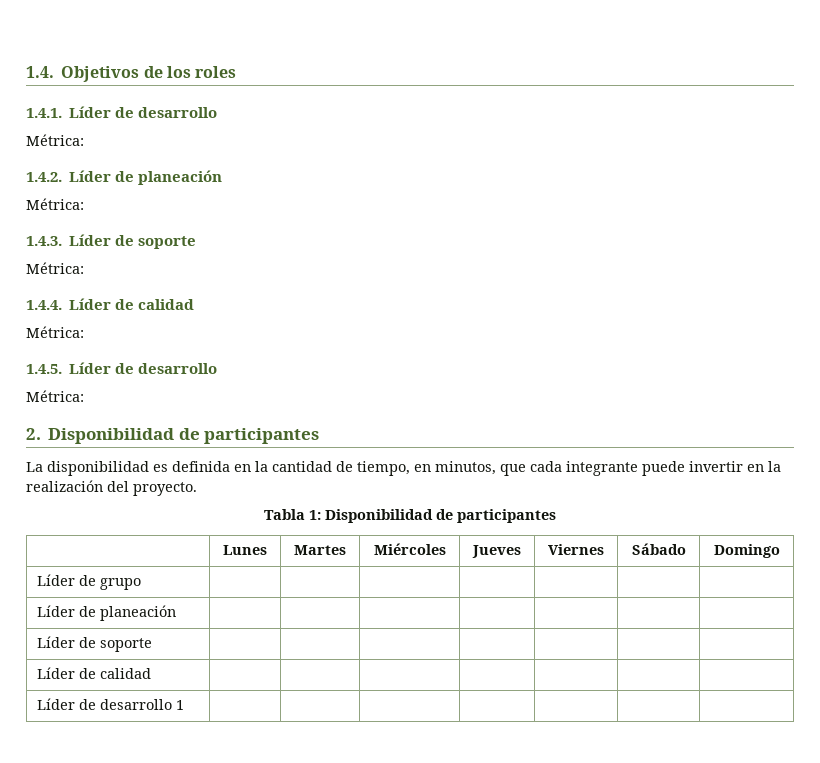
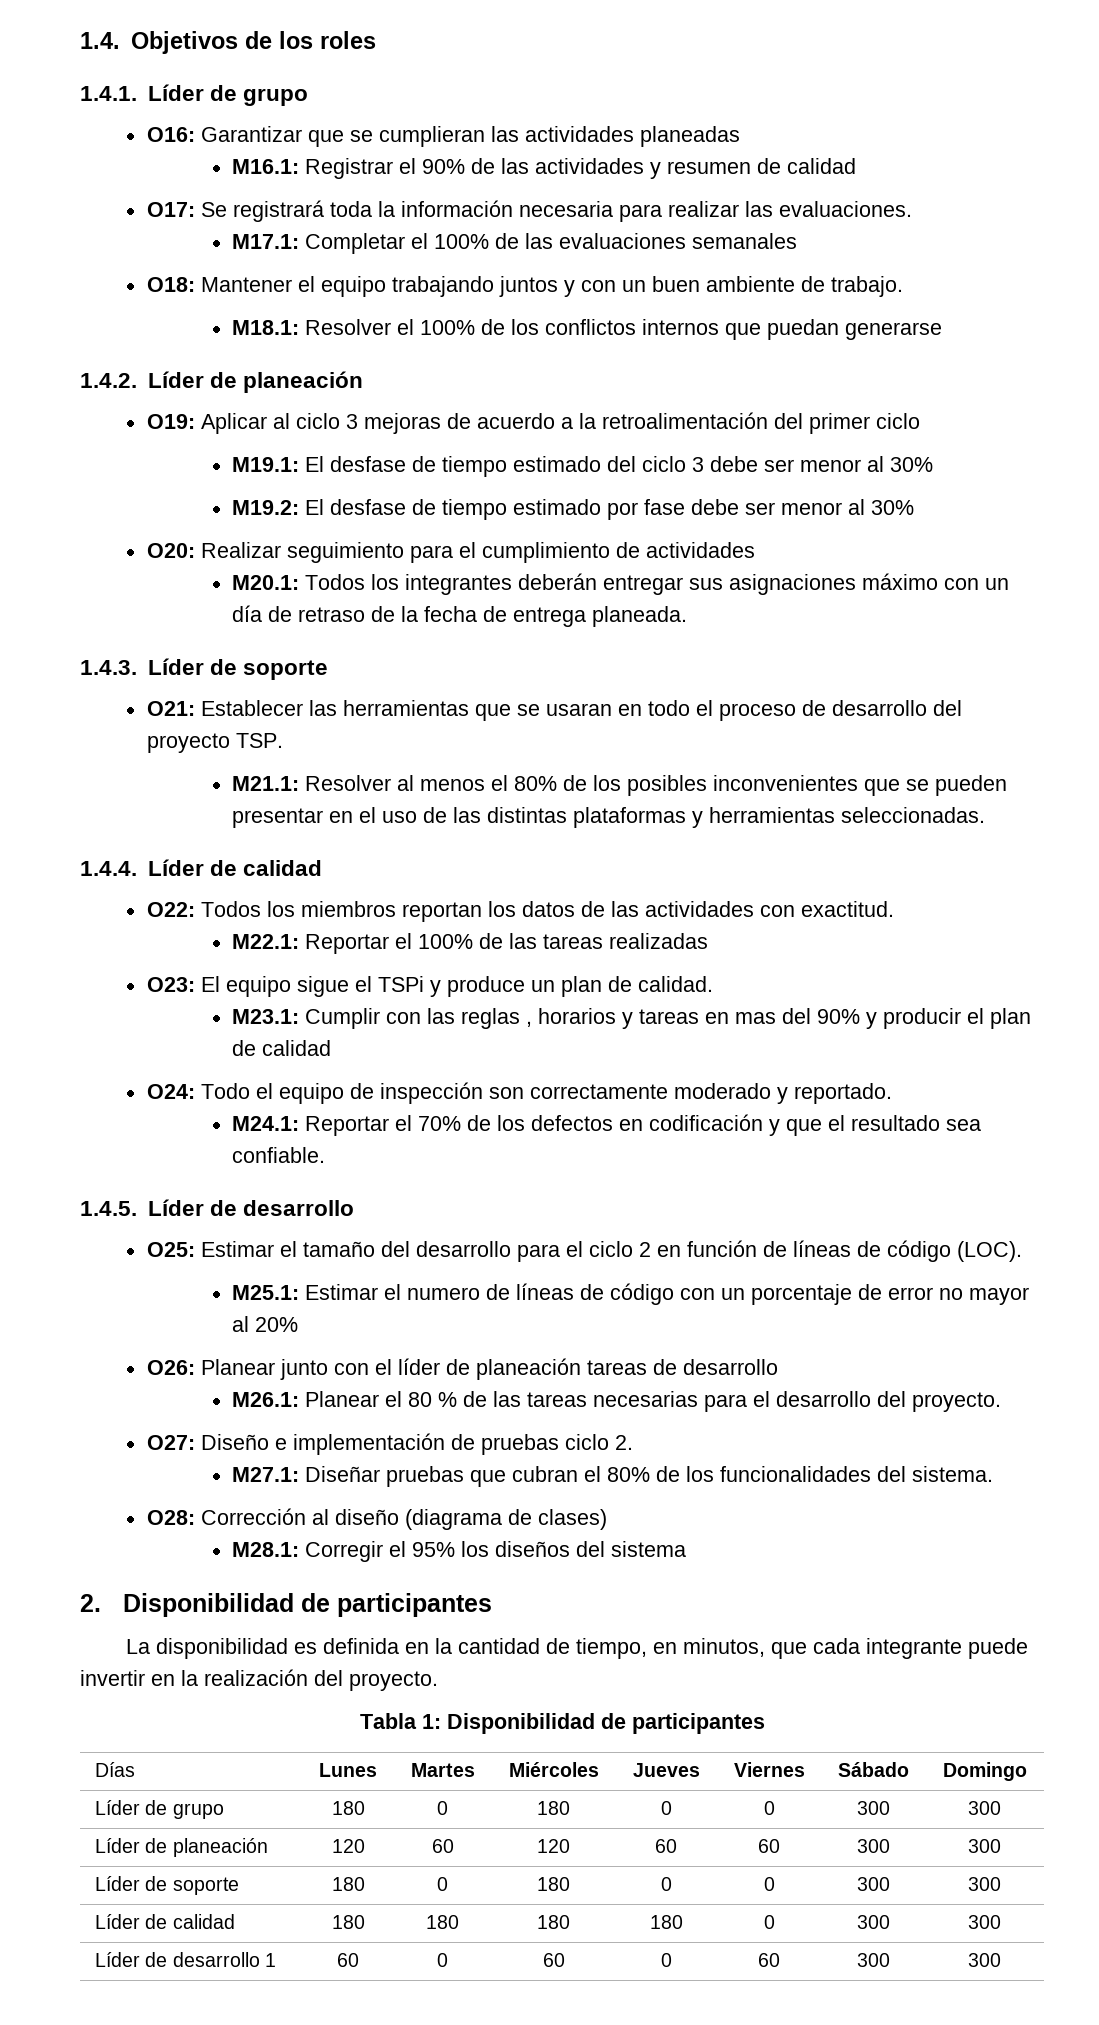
[138,107,218,118] [26,134,84,146] [26,170,223,185] [26,198,84,210] [26,234,197,249] [26,262,84,274] [26,298,195,310] [26,326,84,338] [26,362,218,374] [26,390,84,402] desarrollo // Métrica: // 1.4.2. Líder de planeación // Métrica: // 1.4.3. Líder de soporte // Métrica: // 1.4.4. Líder de calidad // Métrica: // 1.4.5. Líder de desarrollo // Métrica: -> [242,89,308,106] [146,126,740,147] [232,158,857,179] [146,200,912,222] [232,233,798,254] [146,276,903,297] [232,319,943,340] [80,371,363,393] [146,412,920,434] [232,456,934,477] [232,499,915,520] [146,542,755,563] [232,573,1010,595] [232,605,688,627] [80,658,328,680] [146,700,962,721] [146,733,283,753] [232,775,1008,796] [232,807,986,828] [80,859,322,876] [146,901,894,922] [232,933,709,954] [146,976,713,997] [232,1008,1032,1029] [232,1040,332,1056] [146,1082,892,1104] [232,1114,982,1136] [232,1147,326,1163] [80,1199,354,1216] [146,1240,1022,1262] [232,1283,1030,1305] [232,1316,299,1332] [146,1358,778,1380] [232,1391,1002,1412] [146,1433,633,1455] [232,1466,994,1487] [146,1508,607,1530] [232,1541,687,1562] grupo // O16: Garantizar que se cumplieran las actividades planeadas // M16.1: Registrar el 90% de las actividades y resumen de calidad // O17: Se registrará toda la información necesaria para realizar las evaluaciones. // M17.1: Completar el 100% de las evaluaciones semanales // O18: Mantener el equipo trabajando juntos y con un buen ambiente de trabajo. // M18.1: Resolver el 100% de los conflictos internos que puedan generarse // 1.4.2. Líder de planeación // O19: Aplicar al ciclo 3 mejoras de acuerdo a la retroalimentación del primer ciclo // M19.1: El desfase de tiempo estimado del ciclo 3 debe ser menor al 30% // M19.2: El desfase de tiempo estimado por fase debe ser menor al 30% // O20: Realizar seguimiento para el cumplimiento de actividades // M20.1: Todos los integrantes deberán entregar sus asignaciones máximo con un día de retraso de la fecha de entrega planeada. // 1.4.3. Líder de soporte // O21: Establecer las herramientas que se usaran en todo el proceso de desarrollo del proyecto TSP. // M21.1: Resolver al menos el 80% de los posibles inconvenientes que se pueden presentar en el uso de las distintas plataformas y herramientas seleccionadas. // 1.4.4. Líder de calidad // O22: Todos los miembros reportan los datos de las actividades con exactitud. // M22.1: Reportar el 100% de las tareas realizadas // O23: El equipo sigue el TSPi y produce un plan de calidad. // M23.1: Cumplir con las reglas , horarios y tareas en mas del 90% y producir el plan de calidad // O24: Todo el equipo de inspección son correctamente moderado y reportado. // M24.1: Reportar el 70% de los defectos en codificación y que el resultado sea confiable. // 1.4.5. Líder de desarrollo // O25: Estimar el tamaño del desarrollo para el ciclo 2 en función de líneas de código (LOC). // M25.1: Estimar el numero de líneas de código con un porcentaje de error no mayor al 20% // O26: Planear junto con el líder de planeación tareas de desarrollo // M26.1: Planear el 80 % de las tareas necesarias para el desarrollo del proyecto. // O27: Diseño e implementación de pruebas ciclo 2. // M27.1: Diseñar pruebas que cubran el 80% de los funcionalidades del sistema. // O28: Corrección al diseño (diagrama de clases) // M28.1: Corregir el 95% los diseños del sistema
(556, 516) none -> [95,1762,136,1777] Días
[36,605,176,621] [36,636,152,652] [36,667,151,679] [36,698,184,710] | | | | | | // Líder de planeación | | | | | | | // Líder de soporte | | | | | | | // Líder de calidad | | | | | | | // Líder de desarrollo 1 | | | | | | | -> [331,1801,365,1815] [437,1801,448,1815] [537,1801,570,1815] [660,1801,672,1815] [763,1801,775,1815] [857,1801,890,1815] [968,1801,1001,1815] [95,1838,268,1857] [331,1839,365,1853] [431,1839,454,1853] [537,1839,570,1853] [655,1839,677,1853] [758,1839,780,1853] [857,1839,890,1853] [968,1839,1001,1853] [95,1876,239,1895] [331,1877,365,1891] [437,1877,448,1891] [537,1877,570,1891] [660,1877,672,1891] [763,1877,775,1891] [857,1877,890,1891] [968,1877,1001,1891] [95,1914,235,1929] [331,1915,365,1929] [426,1915,459,1929] [537,1915,570,1929] [649,1915,683,1929] [763,1915,775,1929] [857,1915,890,1929] [968,1915,1001,1929] [95,1952,276,1967] [337,1953,359,1967] [437,1953,448,1967] [542,1953,565,1967] [660,1953,672,1967] [758,1953,780,1967] [857,1953,890,1967] [968,1953,1001,1967] 180 | 0 | 180 | 0 | 0 | 300 | 300 // Líder de planeación | 120 | 60 | 120 | 60 | 60 | 300 | 300 // Líder de soporte | 180 | 0 | 180 | 0 | 0 | 300 | 300 // Líder de calidad | 180 | 180 | 180 | 180 | 0 | 300 | 300 // Líder de desarrollo 1 | 60 | 0 | 60 | 0 | 60 | 300 | 300

